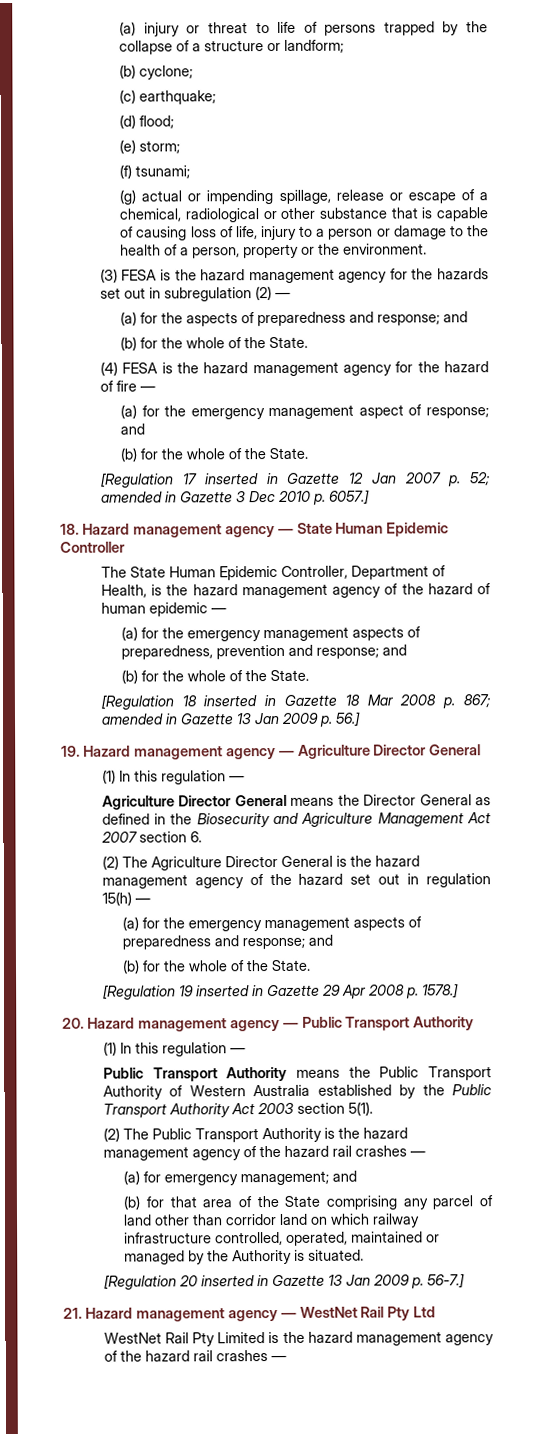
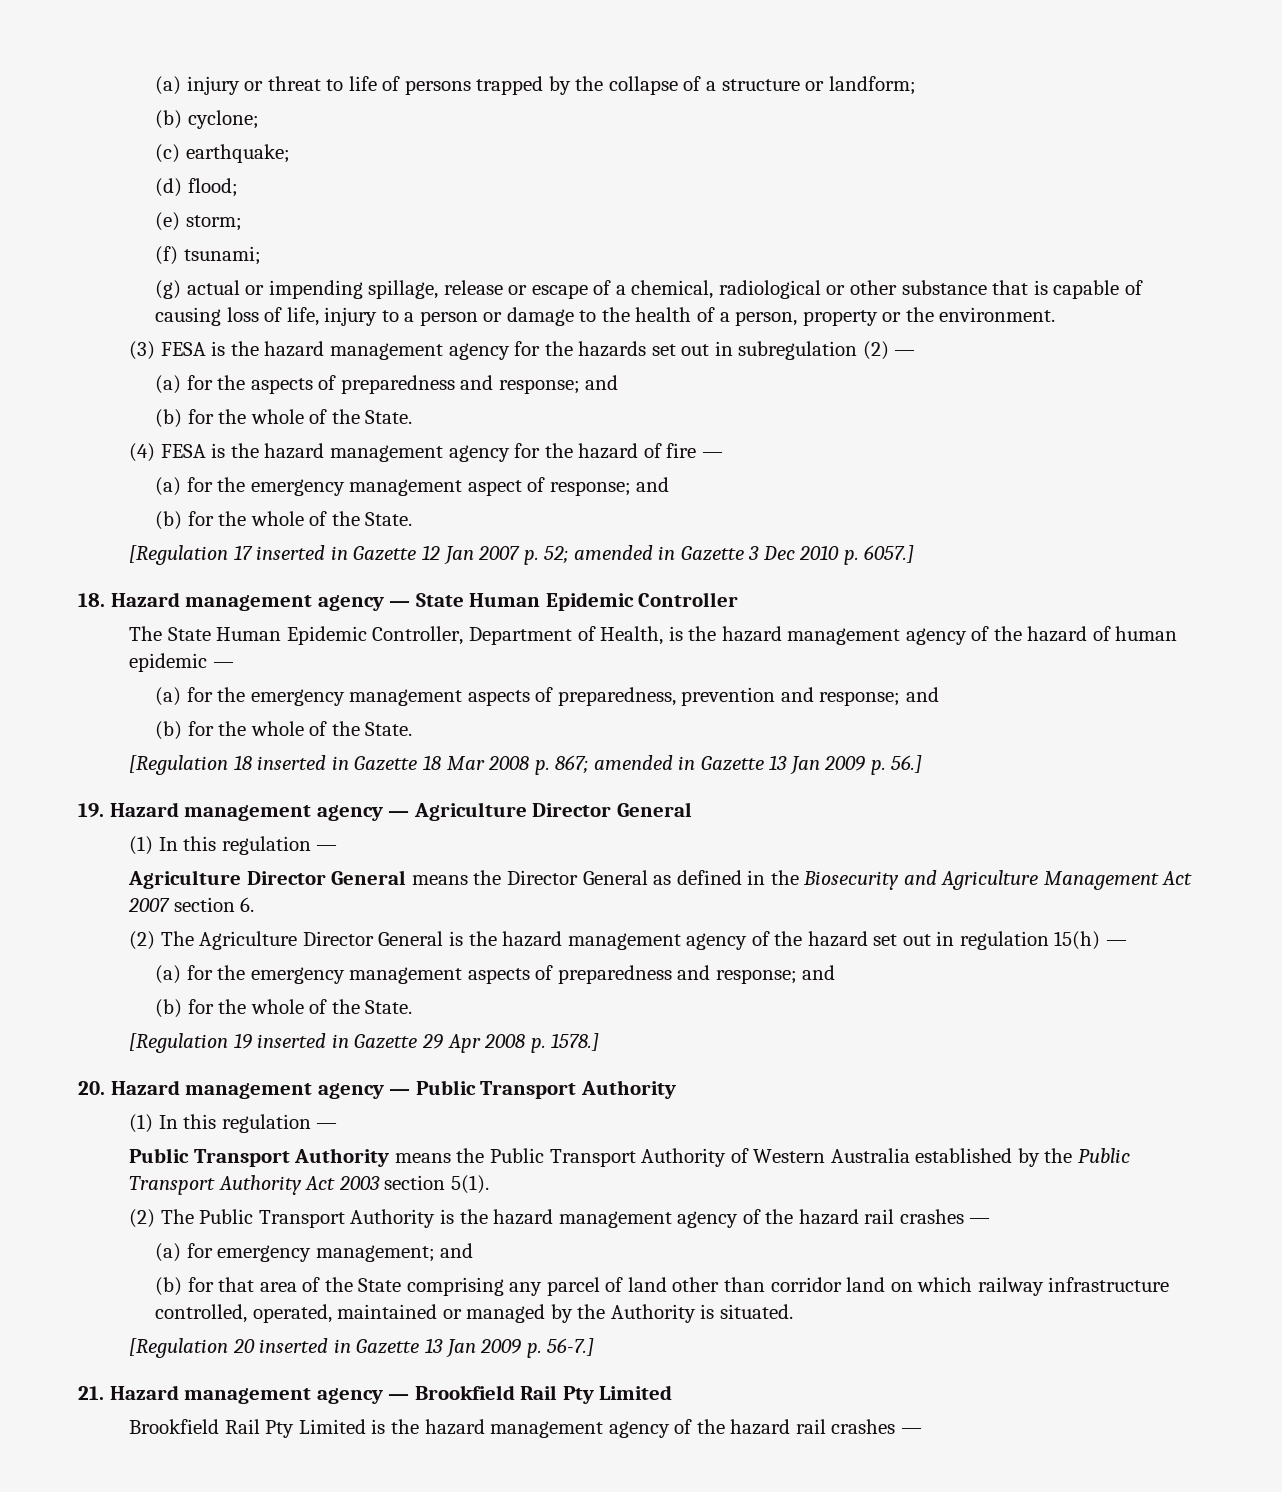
[299,1306,437,1321] [103,1332,162,1344] WestNet Rail Pty Ltd // WestNet -> [414,1385,673,1404] [129,1419,220,1434] Brookfield Rail Pty Limited // Brookfield

